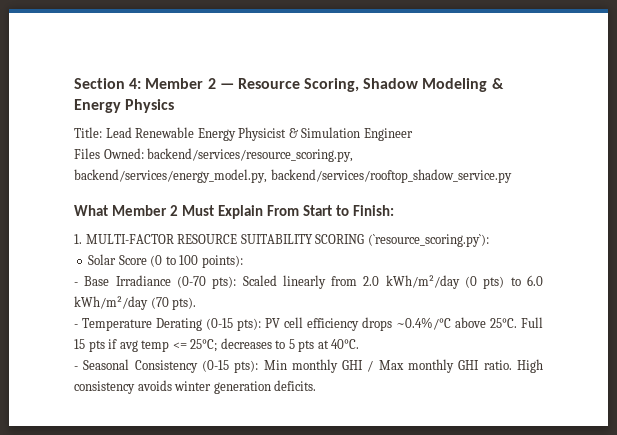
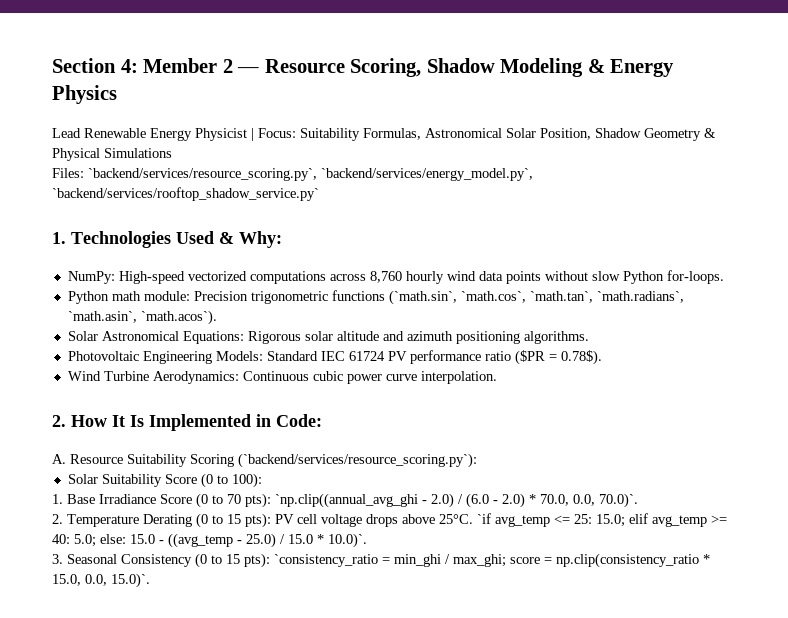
[74,127,102,138] Title: -> (117, 94) none
[288,127,413,141] [74,148,354,162] [74,169,512,183] [74,205,395,219] [74,234,489,247] [88,254,243,268] [74,275,544,289] [74,296,197,310] [74,317,543,331] [74,338,360,352] [74,359,544,373] [74,380,317,394] & Simulation Engineer // Files Owned: backend/services/resource_scoring.py, backend/services/energy_model.py, backend/services/rooftop_shadow_service.py // What Member 2 Must Explain From Start to Finish: // 1. MULTI-FACTOR RESOURCE SUITABILITY SCORING (`resource_scoring.py`): // Solar Score (0 to 100 points): // - Base Irradiance (0-70 pts): Scaled linearly from 2.0 kWh/m²/day (0 pts) to 6.0 kWh/m²/day (70 pts). // - Temperature Derating (0-15 pts): PV cell efficiency drops ~0.4%/°C above 25°C. Full 15 pts if avg temp <= 25°C; decreases to 5 pts at 40°C. // - Seasonal Consistency (0-15 pts): Min monthly GHI / Max monthly GHI ratio. High consistency avoids winter generation deficits. -> [251,128,716,141] [52,148,172,161] [52,168,533,181] [52,187,319,201] [52,231,282,248] [67,270,724,284] [67,290,684,305] [67,310,217,325] [67,331,589,344] [67,350,602,365] [67,371,497,384] [52,414,322,431] [52,453,477,468] [67,473,262,488] [52,493,638,508] [52,513,727,528] [52,533,367,548] [52,553,710,568] [52,573,150,588] | Focus: Suitability Formulas, Astronomical Solar Position, Shadow Geometry & Physical Simulations // Files: `backend/services/resource_scoring.py`, `backend/services/energy_model.py`, `backend/services/rooftop_shadow_service.py` // 1. Technologies Used & Why: // NumPy: High-speed vectorized computations across 8,760 hourly wind data points without slow Python for-loops. // Python math module: Precision trigonometric functions (`math.sin`, `math.cos`, `math.tan`, `math.radians`, `math.asin`, `math.acos`). // Solar Astronomical Equations: Rigorous solar altitude and azimuth positioning algorithms. // Photovoltaic Engineering Models: Standard IEC 61724 PV performance ratio ($PR = 0.78$). // Wind Turbine Aerodynamics: Continuous cubic power curve interpolation. // 2. How It Is Implemented in Code: // A. Resource Suitability Scoring (`backend/services/resource_scoring.py`): // Solar Suitability Score (0 to 100): // 1. Base Irradiance Score (0 to 70 pts): `np.clip((annual_avg_ghi - 2.0) / (6.0 - 2.0) * 70.0, 0.0, 70.0)`. // 2. Temperature Derating (0 to 15 pts): PV cell voltage drops above 25°C. `if avg_temp <= 25: 15.0; elif avg_temp >= 40: 5.0; else: 15.0 - ((avg_temp - 25.0) / 15.0 * 10.0)`. // 3. Seasonal Consistency (0 to 15 pts): `consistency_ratio = min_ghi / max_ghi; score = np.clip(consistency_ratio * 15.0, 0.0, 15.0)`.

